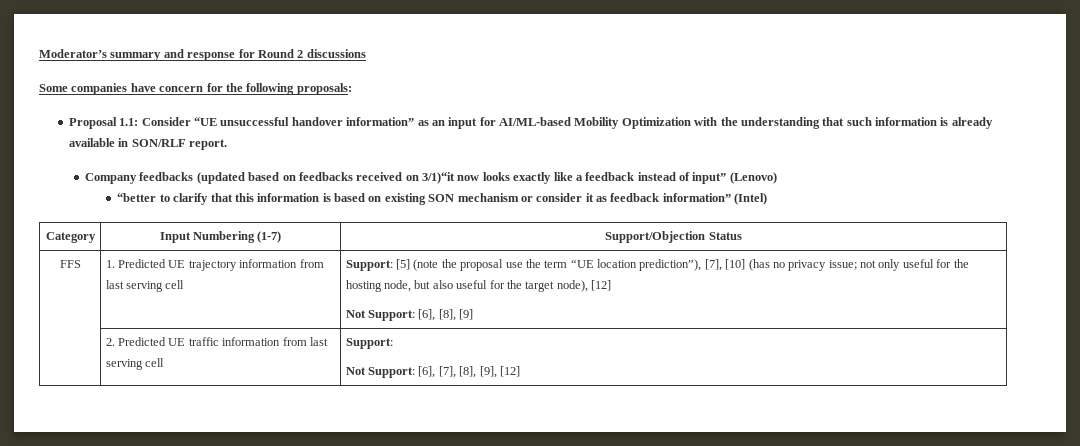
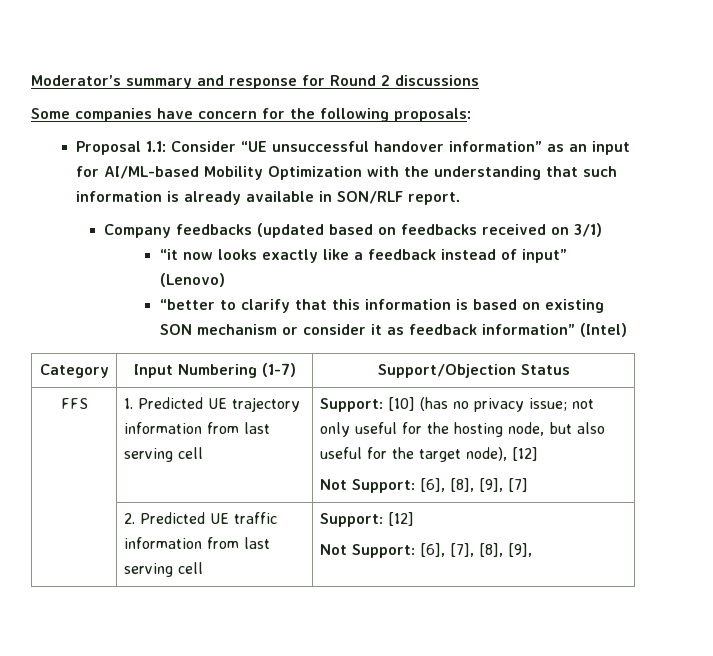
[422,172,456,184] 3/1)“it -> [574,223,603,237] [159,249,178,260] 3/1) // “it
[396,259,722,271] [5] (note the proposal use the term “UE location prediction”), [7], -> (383, 405) none
[459,309,474,320] [9] -> [478,478,528,492] [9], [7]
(393, 343) none -> [387,512,414,526] [12]
[499,366,520,377] [12] -> (532, 550) none

